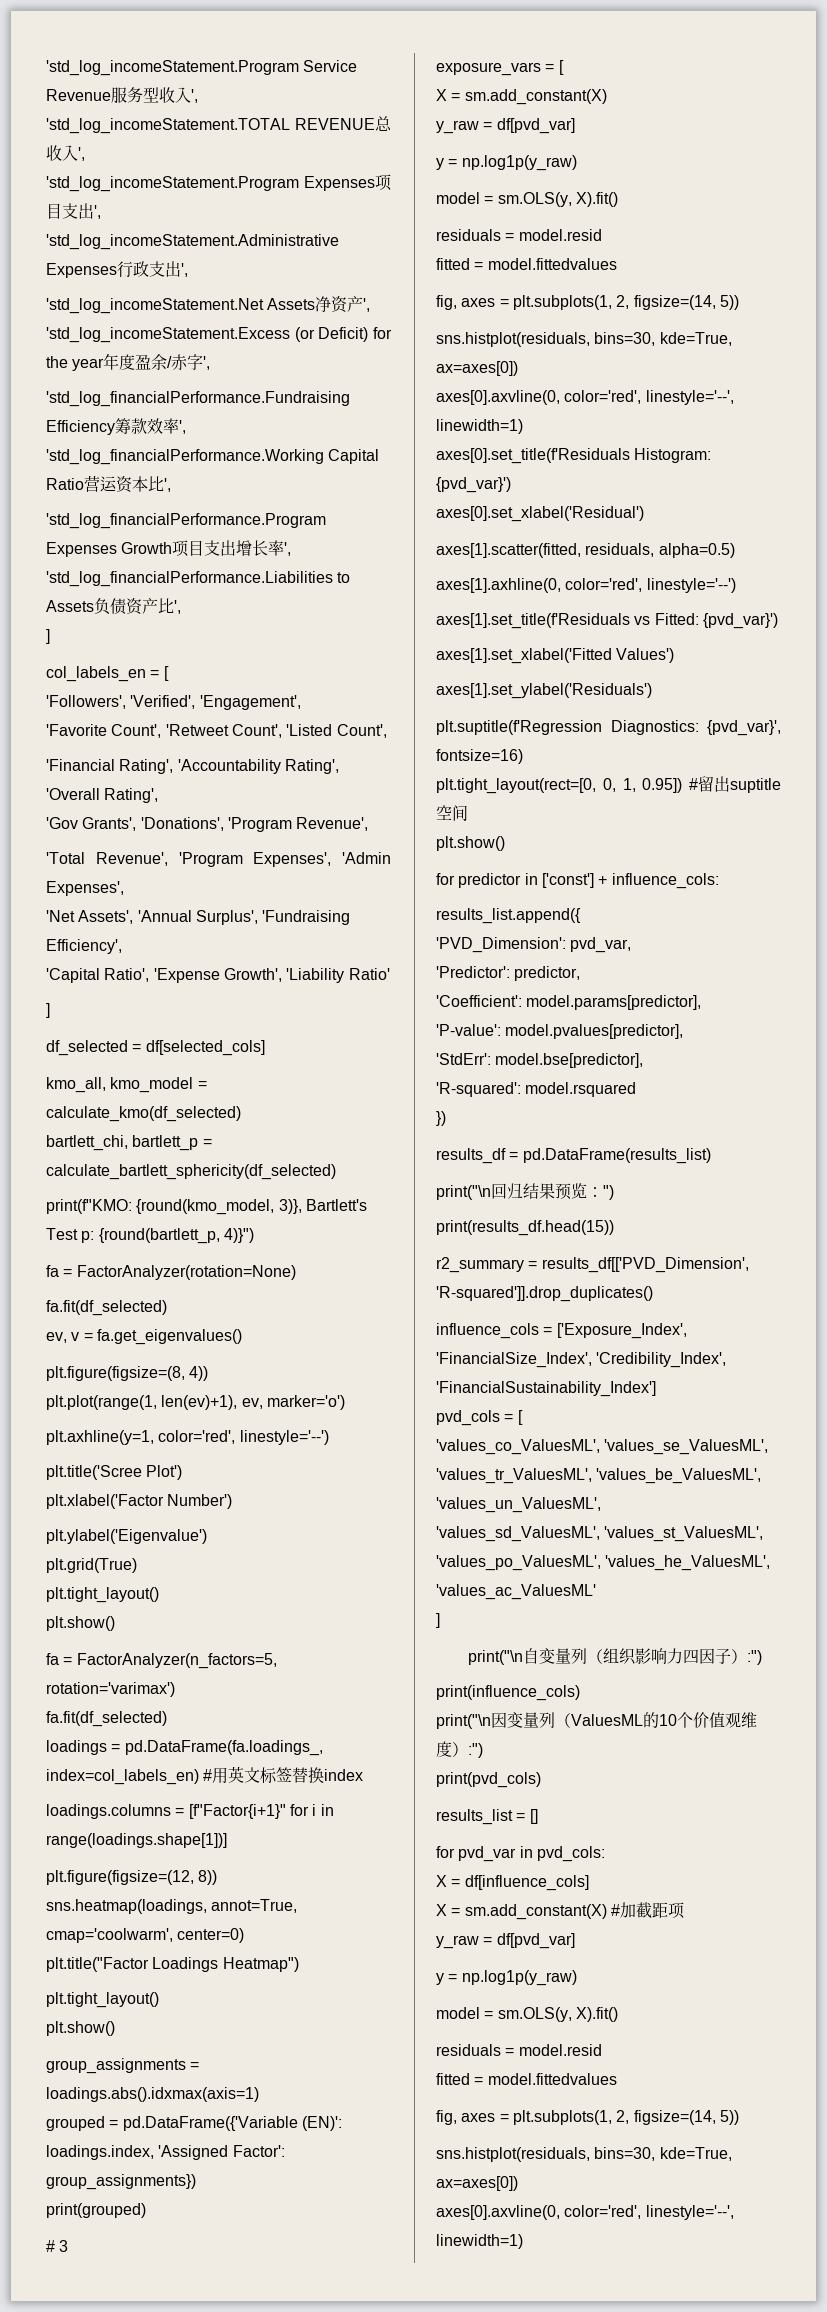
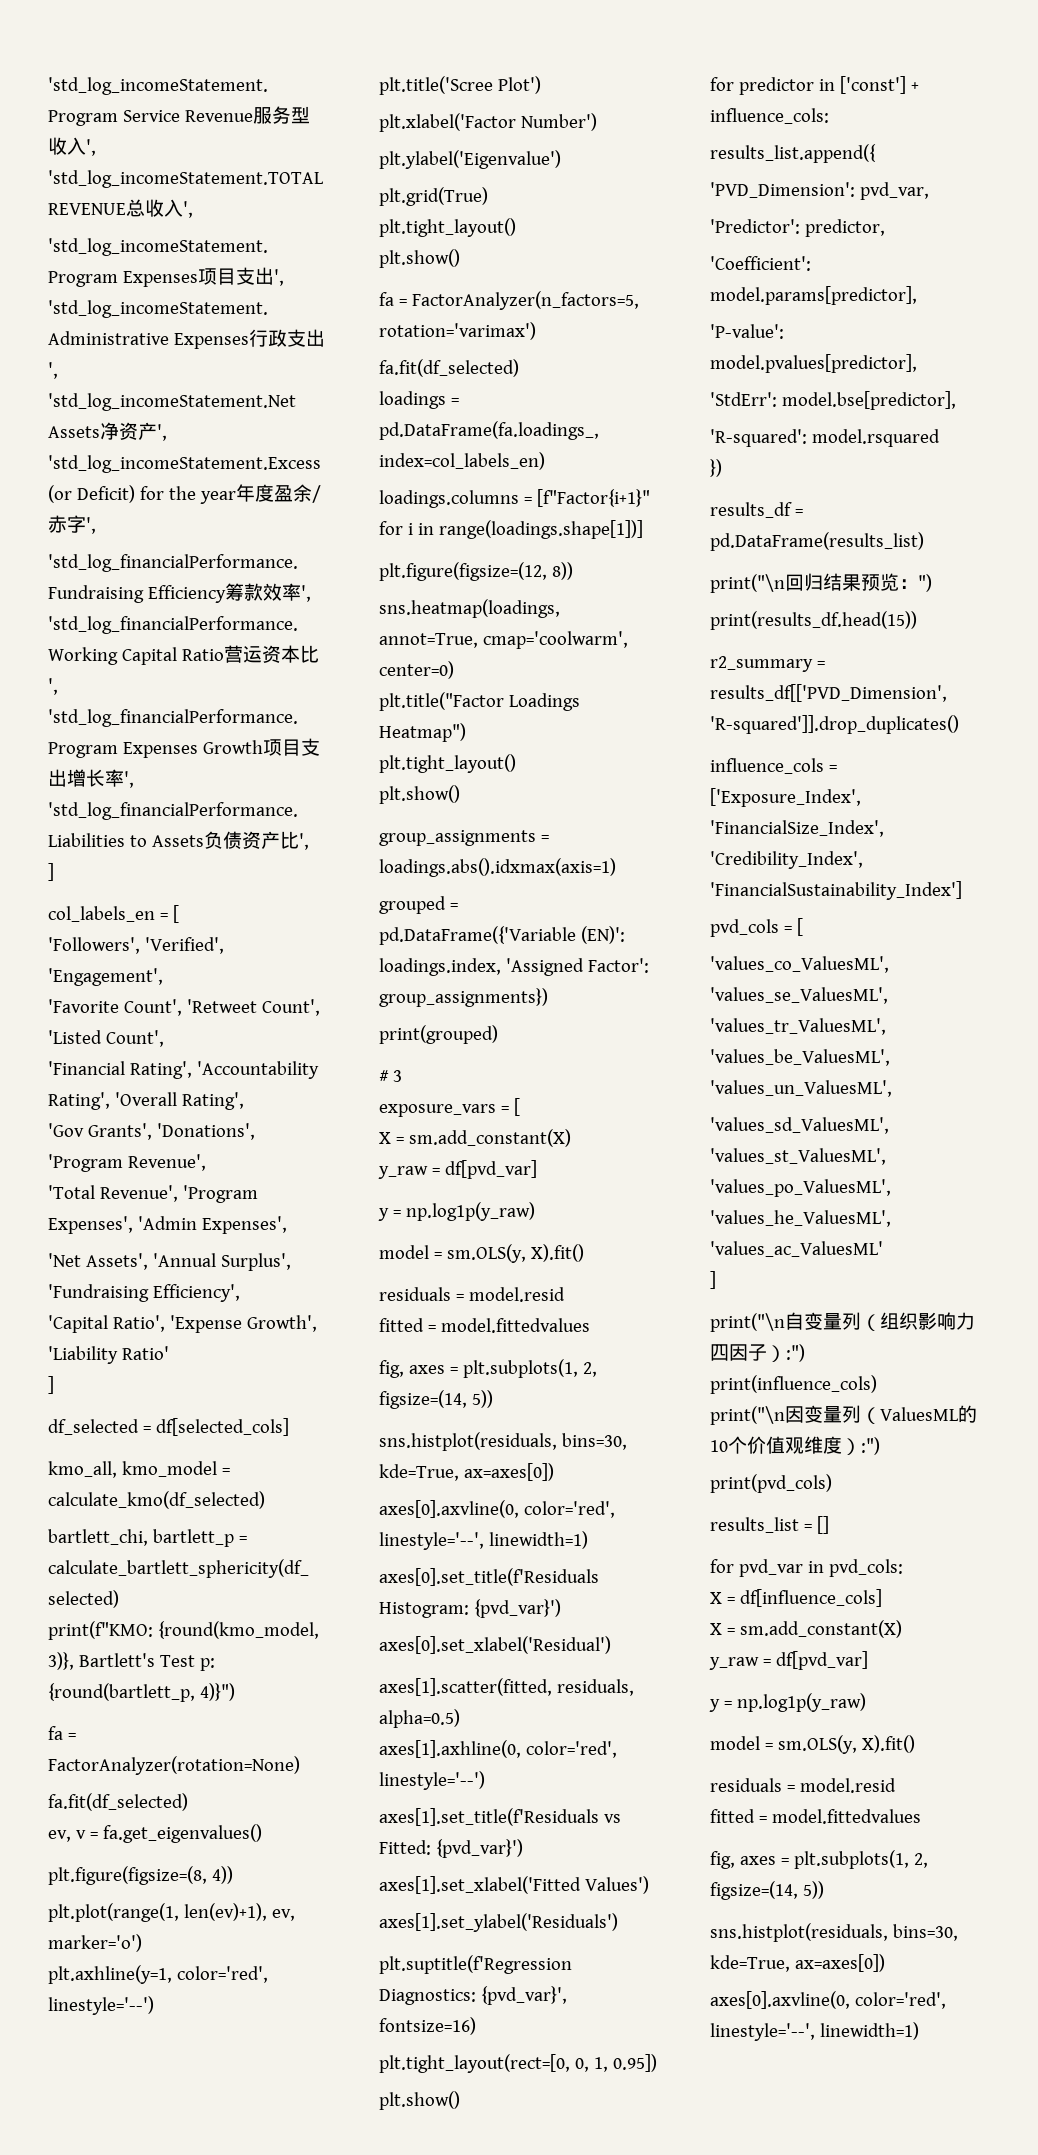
[203,1766,364,1784] #用英文标签替换index -> (545, 461) none
[689,776,781,793] [436,805,468,821] #留出suptitle空间 -> (657, 2063) none
[610,1902,685,1919] #加截距项 -> (902, 1629) none

